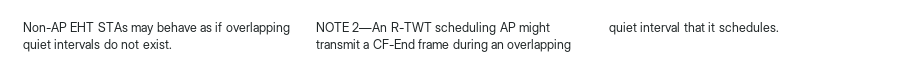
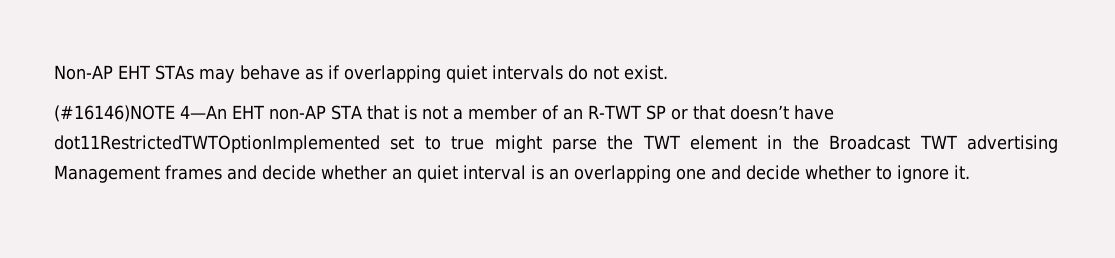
[316,22,550,35] [316,39,572,52] [609,22,779,35] NOTE 2—An R-TWT scheduling AP might transmit a CF-End frame during an overlapping quiet interval that it schedules. -> [54,105,834,122] [54,135,1058,153] [54,165,970,183] (#16146)NOTE 4—An EHT non-AP STA that is not a member of an R-TWT SP or that doesn’t have dot11RestrictedTWTOptionImplemented set to true might parse the TWT element in the Broadcast TWT advertising Management frames and decide whether an quiet interval is an overlapping one and decide whether to ignore it.

